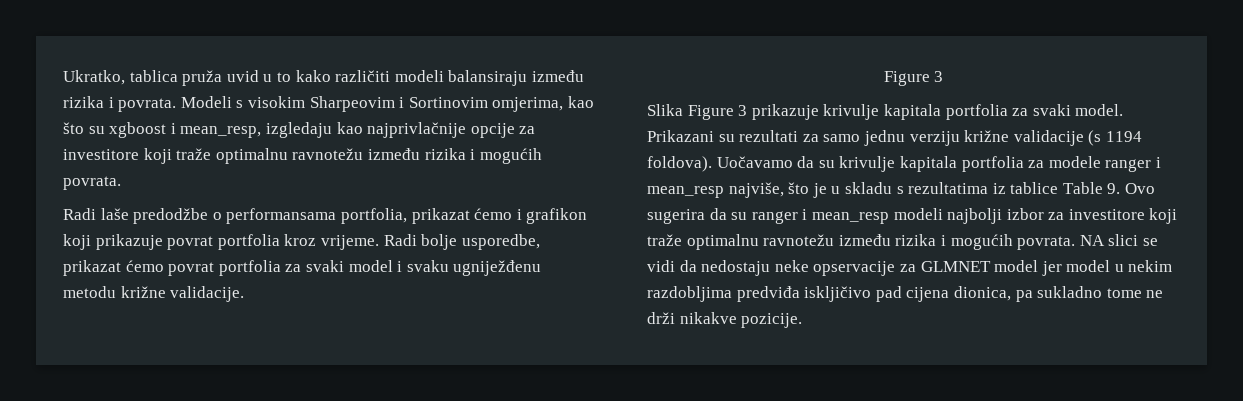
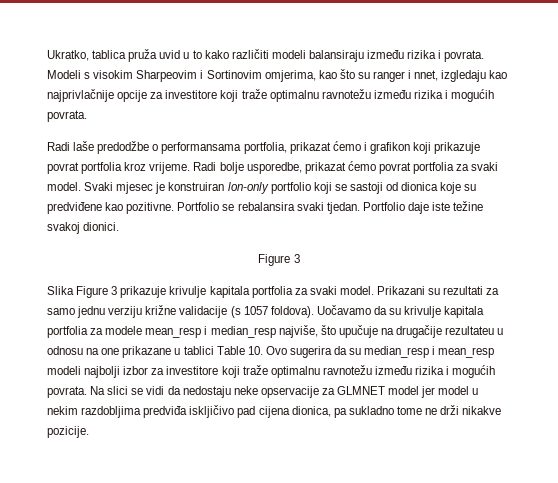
[109,122,262,138] xgboost i mean_resp, -> [373,70,439,82] ranger i nnet,
[348,260,542,276] [63,286,245,302] model i svaku ugniježđenu metodu križne validacije. -> [47,182,477,194] [47,201,484,214] [47,222,120,234] model. Svaki mjesec je konstruiran lon-only portfolio koji se sastoji od dionica koje su predviđene kao pozitivne. Portfolio se rebalansira svaki tjedan. Portfolio daje iste težine svakoj dionici.
[1105,131,1142,142] 1194 -> [243,306,268,315] 1057
[1105,157,1161,172] [647,182,1121,198] ranger i mean_resp najviše, što je u skladu s rezultatima iz tablice Table 9. -> [145,325,504,338] [47,346,263,358] mean_resp i median_resp najviše, što upučuje na drugačije rezultateu u odnosu na one prikazane u tablici Table 10.
[751,211,798,224] ranger -> [364,346,430,358] median_resp
[1079,235,1105,246] NA -> [90,386,106,395] Na

